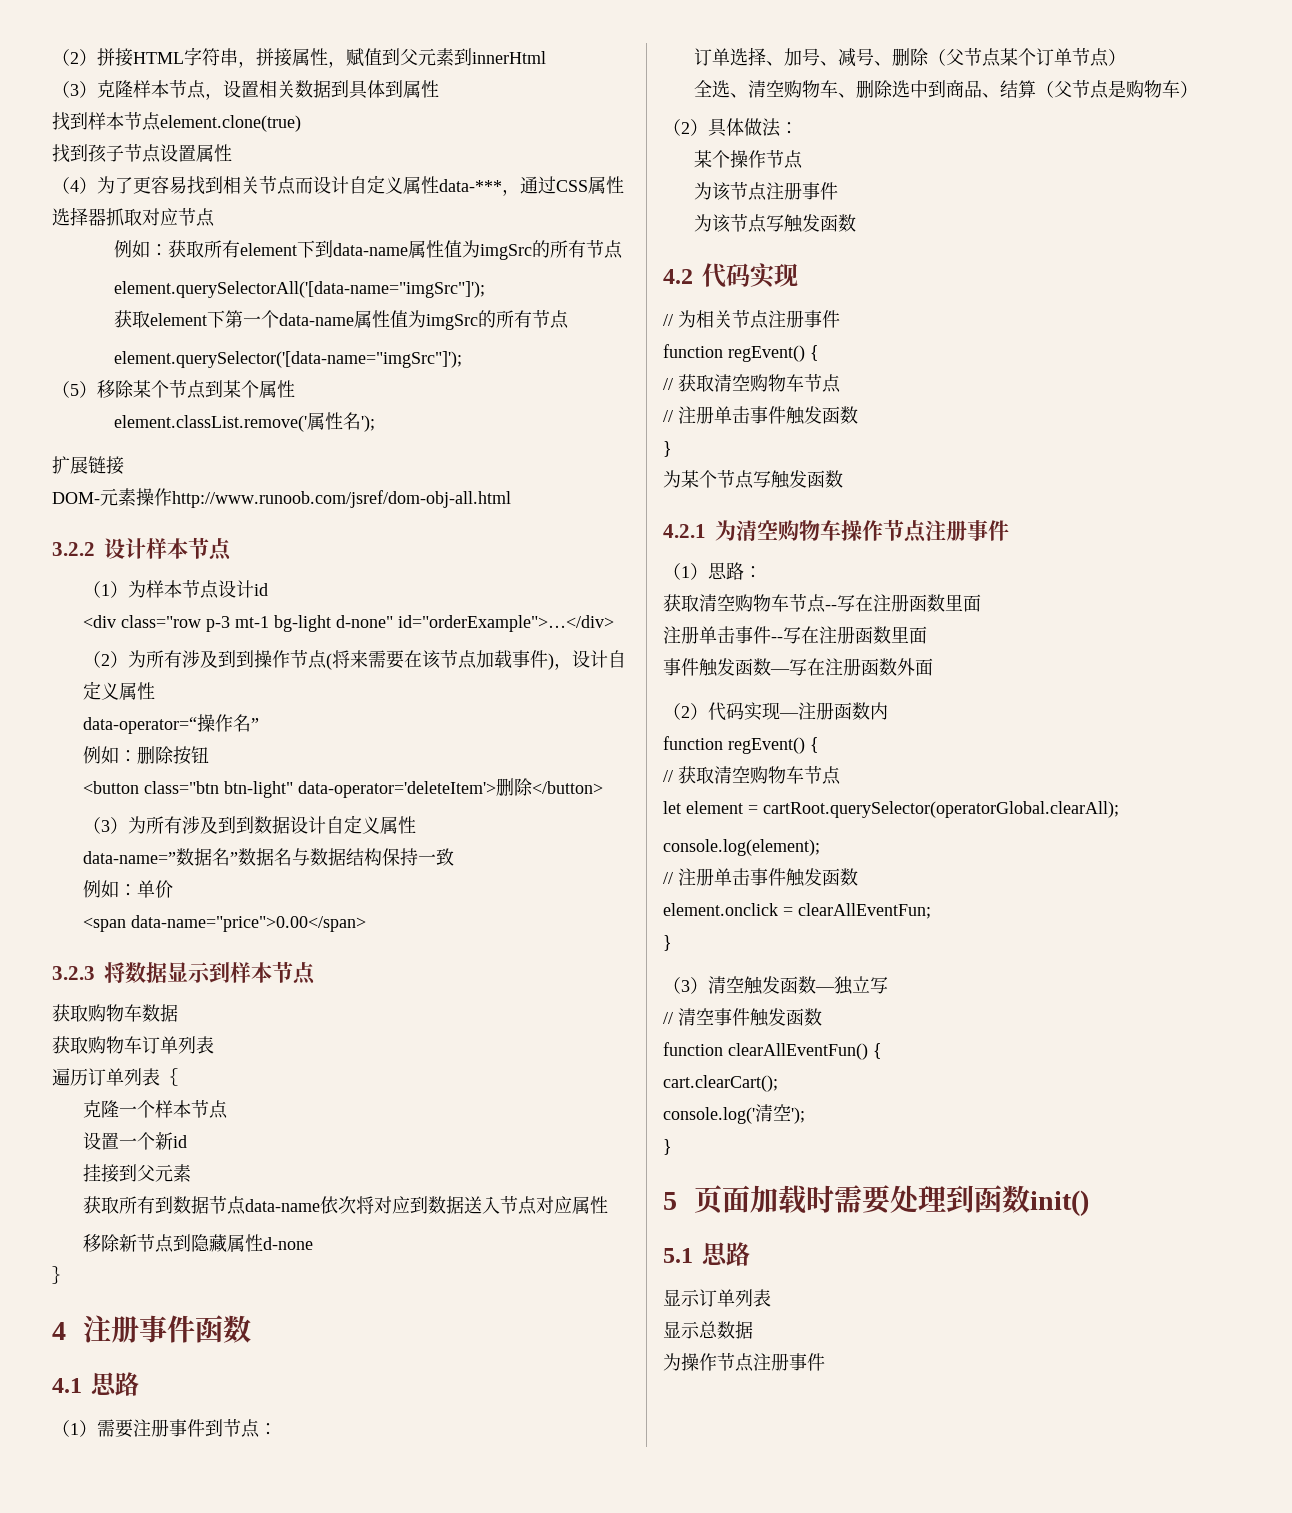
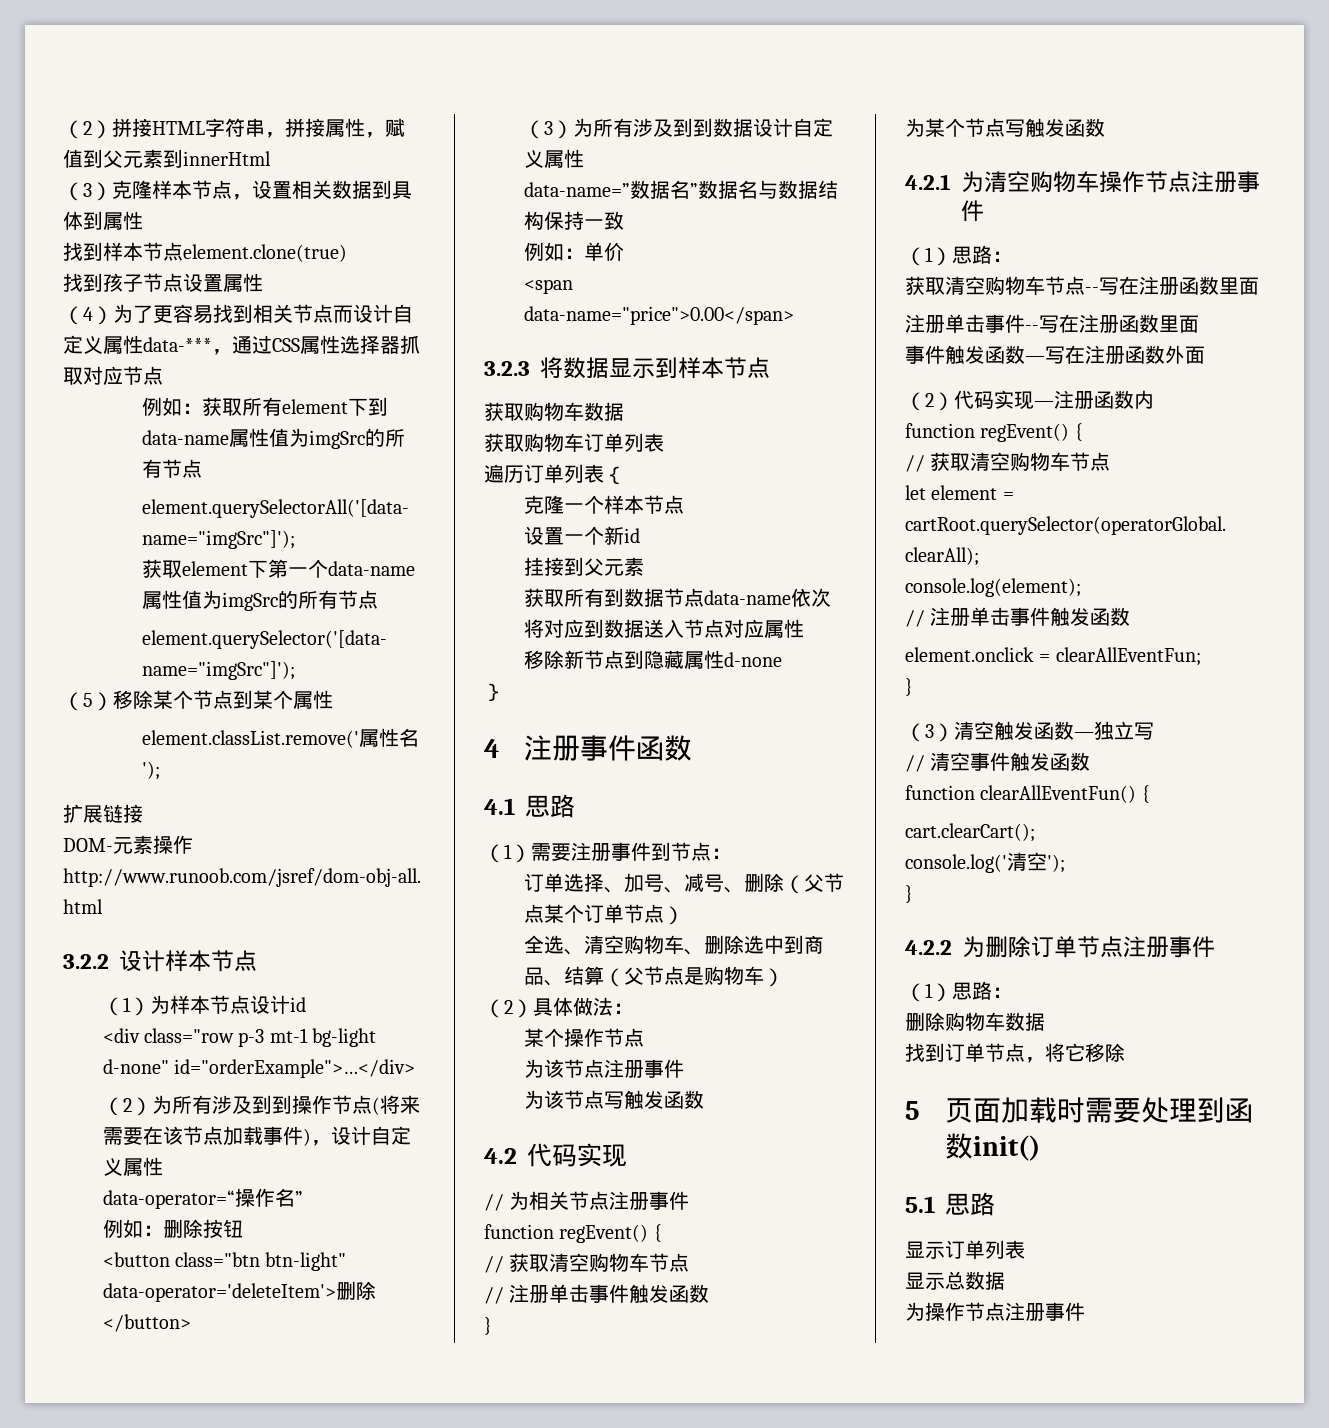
(672, 1147) none -> [905,936,1215,958] [905,981,1012,1002] [905,1012,1045,1032] [905,1043,1125,1063] // 4.2.2为删除订单节点注册事件 // （1）思路： // 删除购物车数据 // 找到订单节点，将它移除

